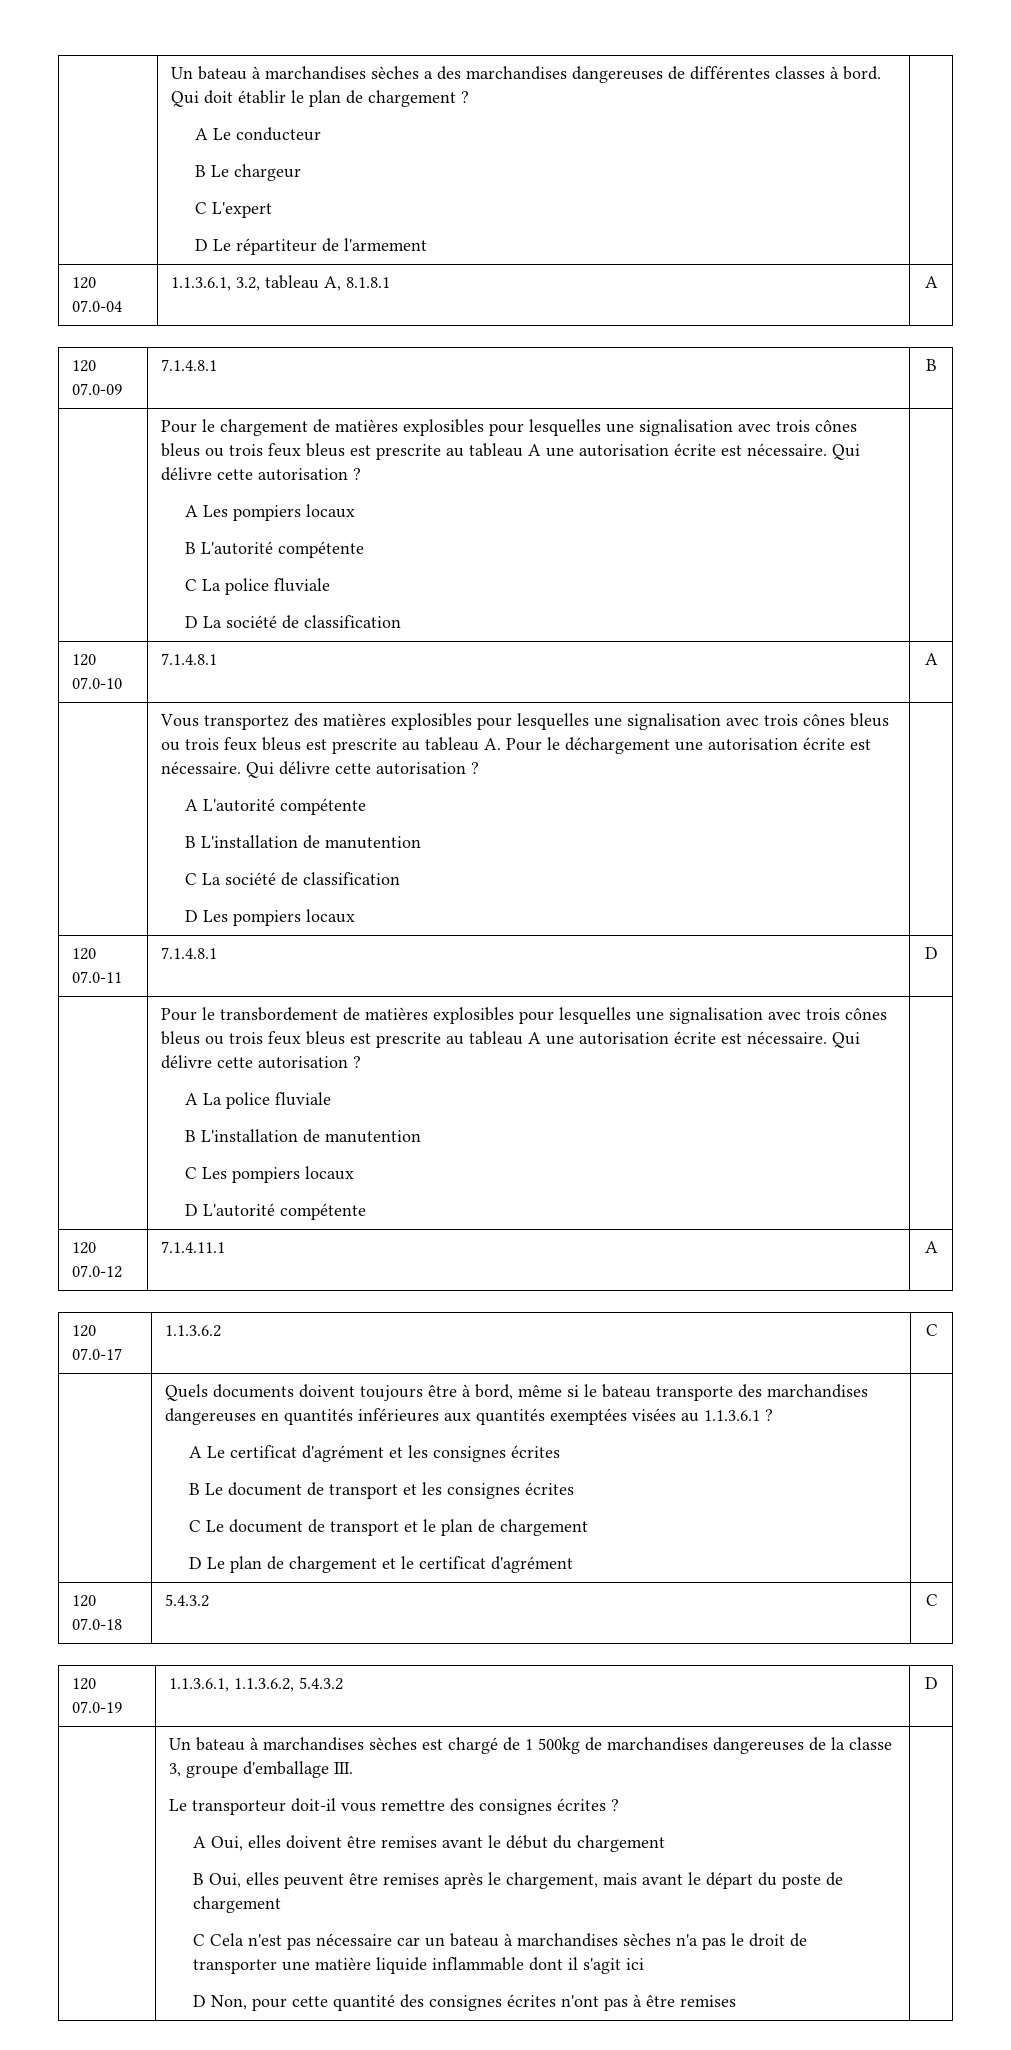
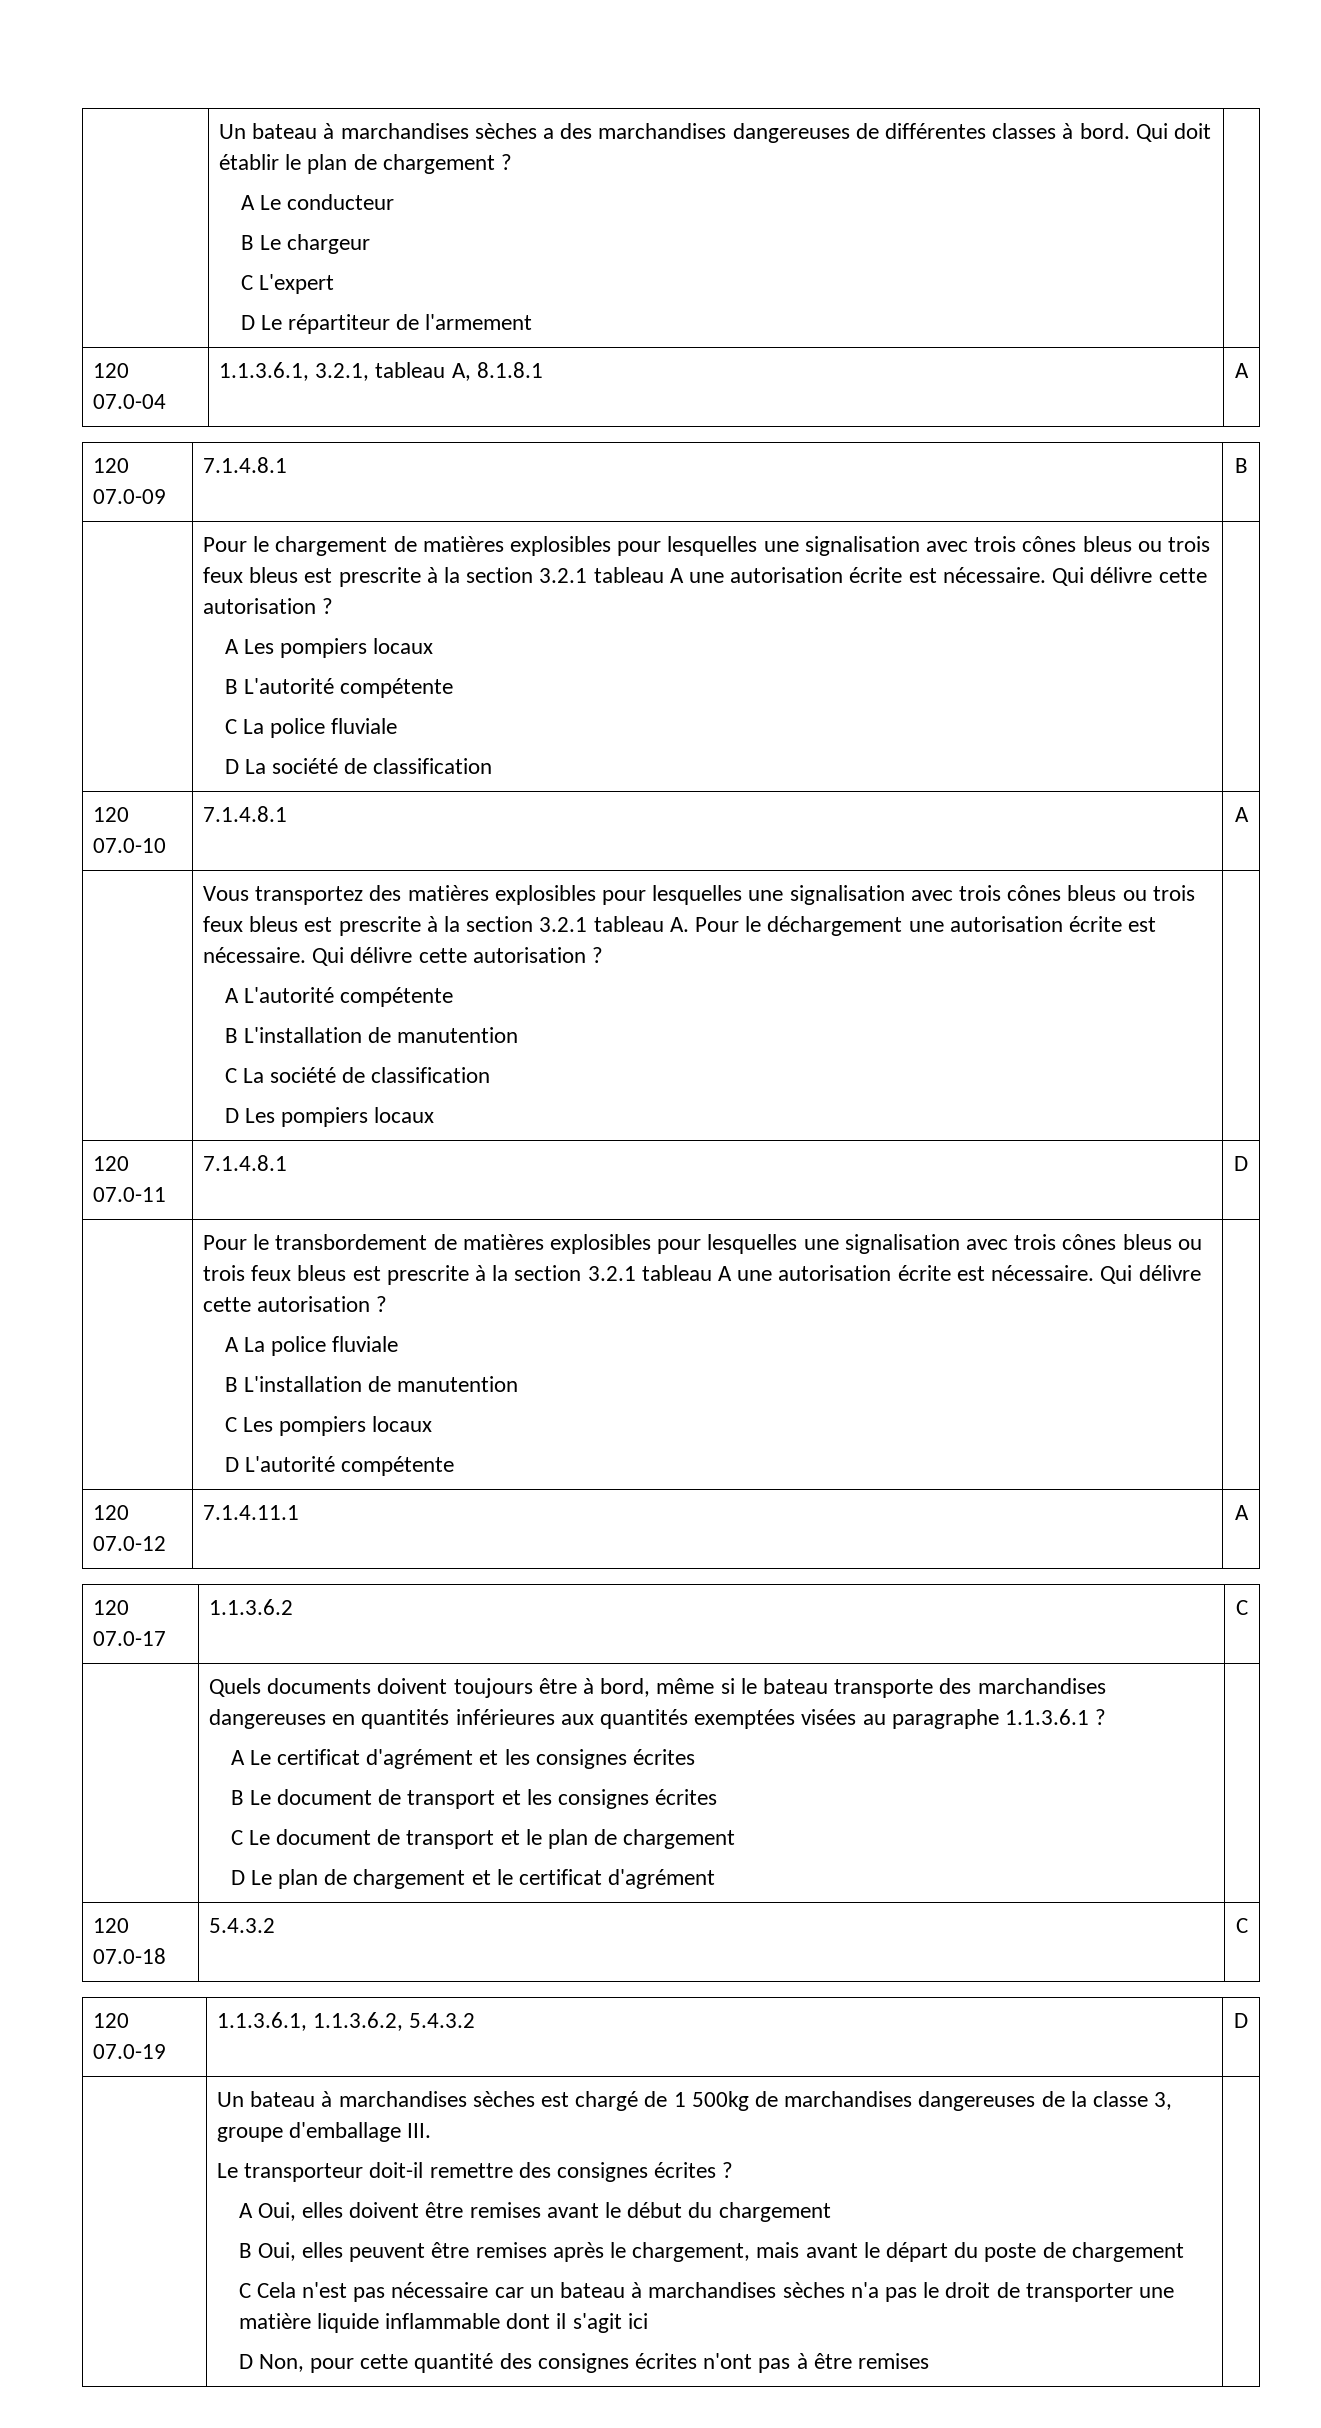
[236,277,261,291] 3.2, -> [315,363,370,381] 3.2.1,
[446,448,465,457] au -> [426,567,588,583] à la section 3.2.1
[402,742,421,751] au -> [426,916,588,932] à la section 3.2.1
[446,1036,465,1045] au -> [474,1265,636,1281] à la section 3.2.1
(700, 1417) none -> [891,1709,999,1729] paragraphe
[341,1803,377,1812] vous -> (424, 2170) none

